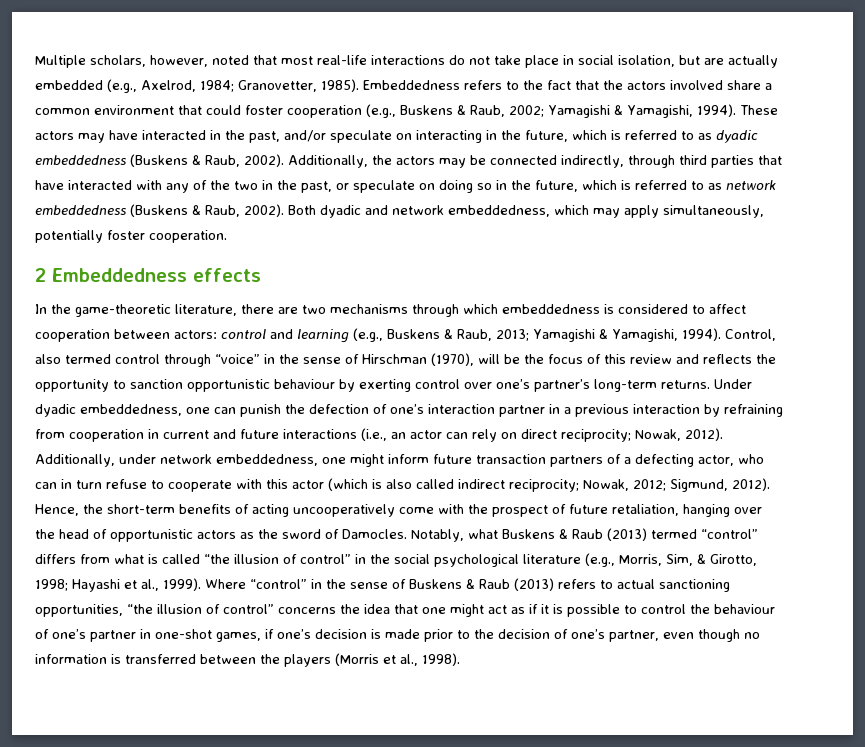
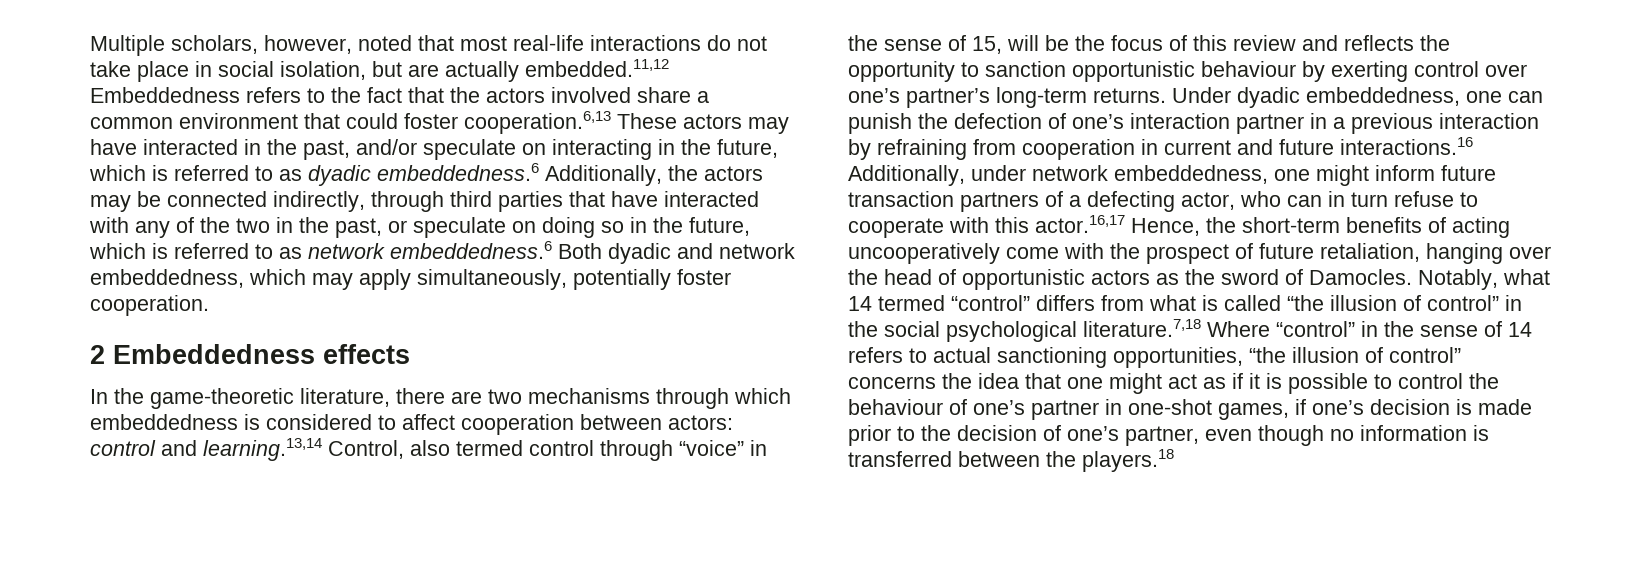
[35,79,359,93] embedded (e.g., Axelrod, 1984; Granovetter, 1985). -> [525,59,669,77] embedded.11,12
[287,104,736,118] cooperation (e.g., Buskens & Raub, 2002; Yamagishi & Yamagishi, 1994). -> [464,111,611,134] cooperation.6,13
[35,154,284,167] embeddedness (Buskens & Raub, 2002). -> [377,163,539,181] embeddedness.6
[35,204,284,217] embeddedness (Buskens & Raub, 2002). -> [390,241,552,259] embeddedness.6
[297,328,721,343] learning (e.g., Buskens & Raub, 2013; Yamagishi & Yamagishi, 1994). -> [203,438,322,461] learning.13,14
[362,353,474,366] Hirschman (1970), -> [972,36,1002,54] 15,
[283,428,723,442] interactions (i.e., an actor can rely on direct reciprocity; Nowak, 2012). -> [1340,137,1473,155] interactions.16
[292,478,770,492] actor (which is also called indirect reciprocity; Nowak, 2012; Sigmund, 2012). -> [1035,215,1125,233] actor.16,17
[502,528,647,541] Buskens & Raub (2013) -> [848,296,872,311] 14
[523,553,757,567] [35,578,201,592] literature (e.g., Morris, Sim, & Girotto, 1998; Hayashi et al., 1999). -> [1083,319,1201,337] literature.7,18
[409,578,554,591] Buskens & Raub (2013) -> [1508,322,1532,337] 14
[284,653,460,667] players (Morris et al., 1998). -> [1082,449,1174,472] players.18

